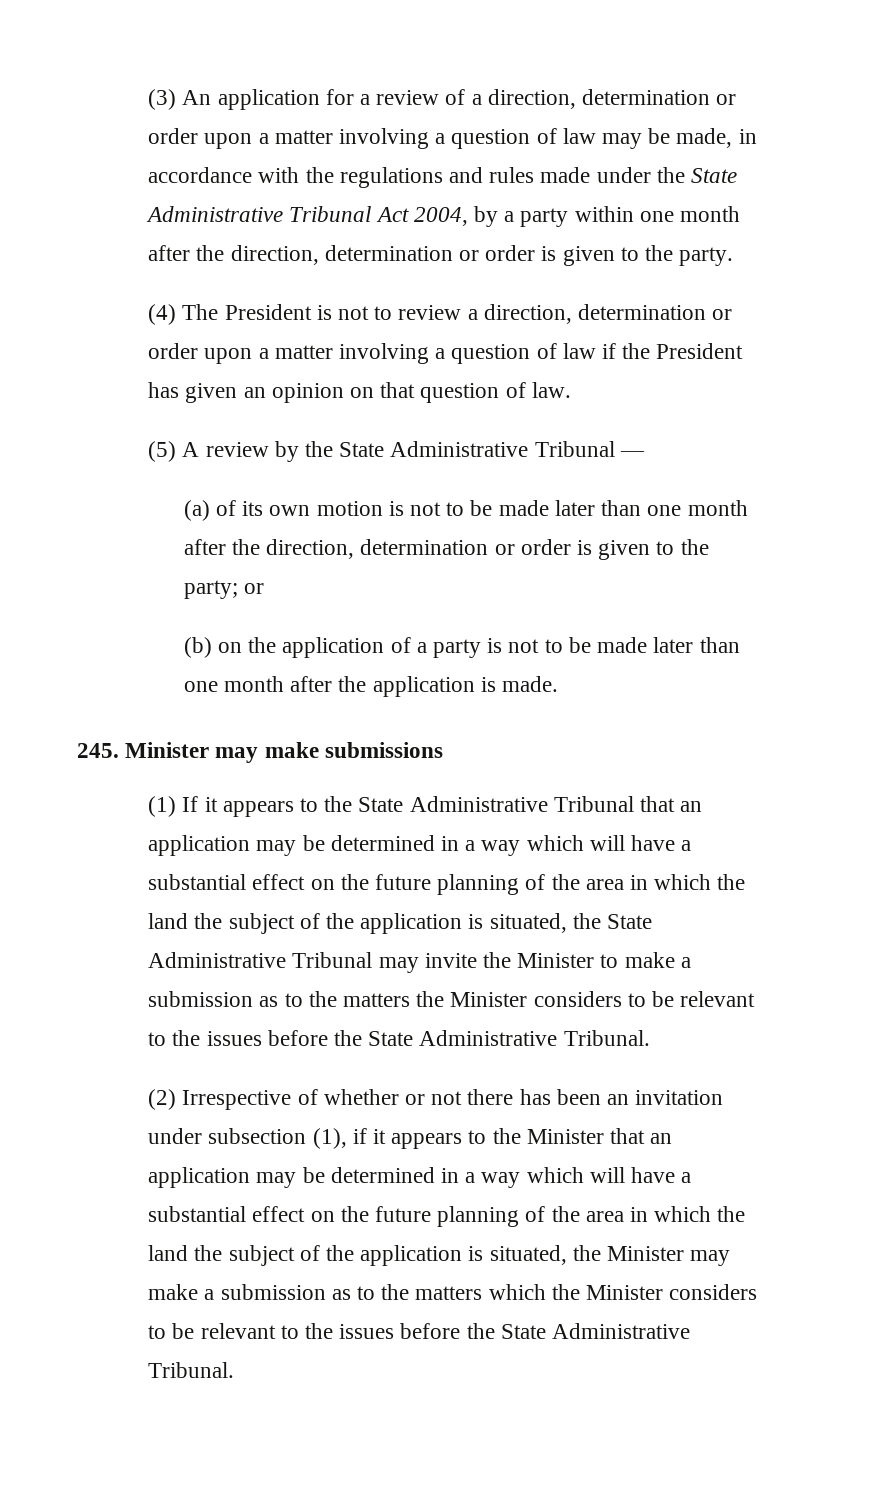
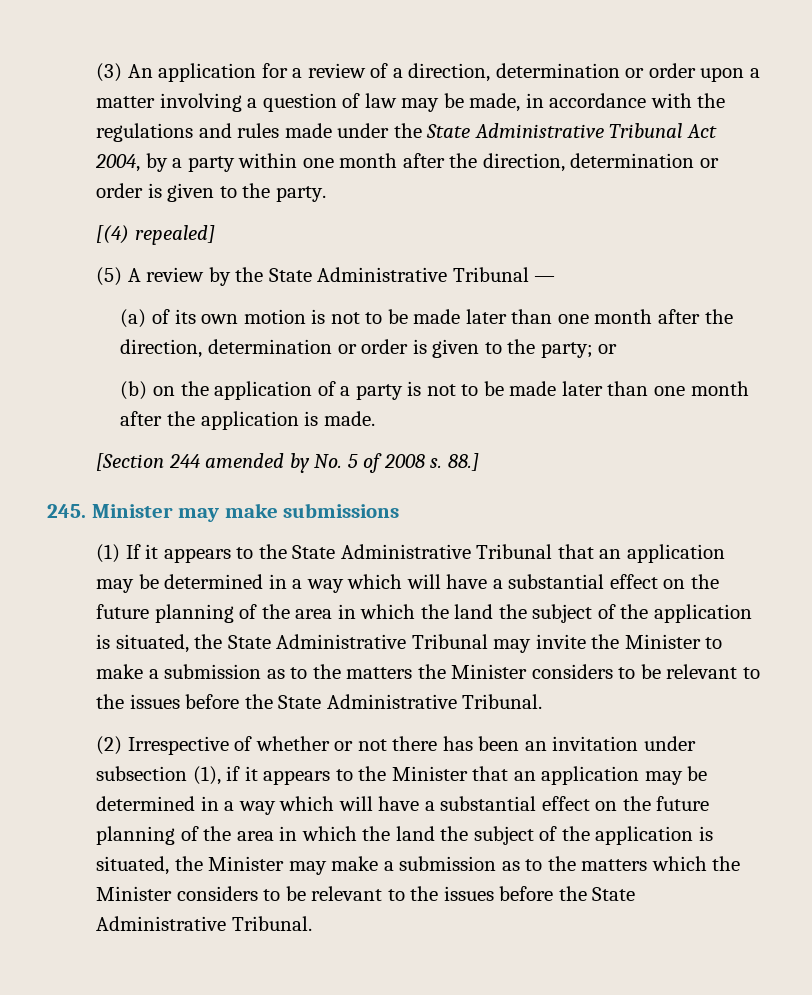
[148,304,733,325] [148,343,744,364] [148,382,571,403] (4) The President is not to review a direction, determination or order upon a matter involving a question of law if the President has given an opinion on that question of law. -> [95,225,215,245] [(4) repealed]
(559, 684) none -> [95,453,479,473] // [Section 244 amended by No. 5 of 2008 s. 88.]

